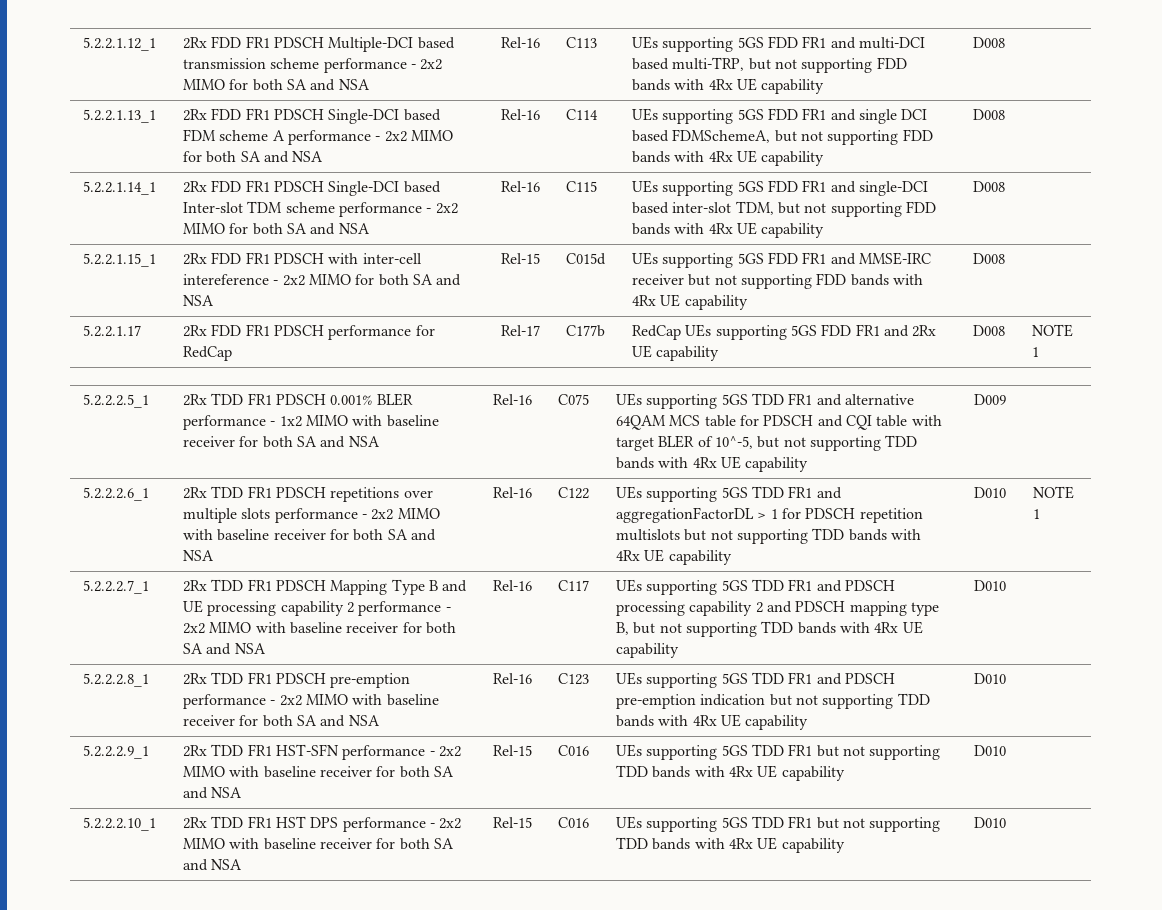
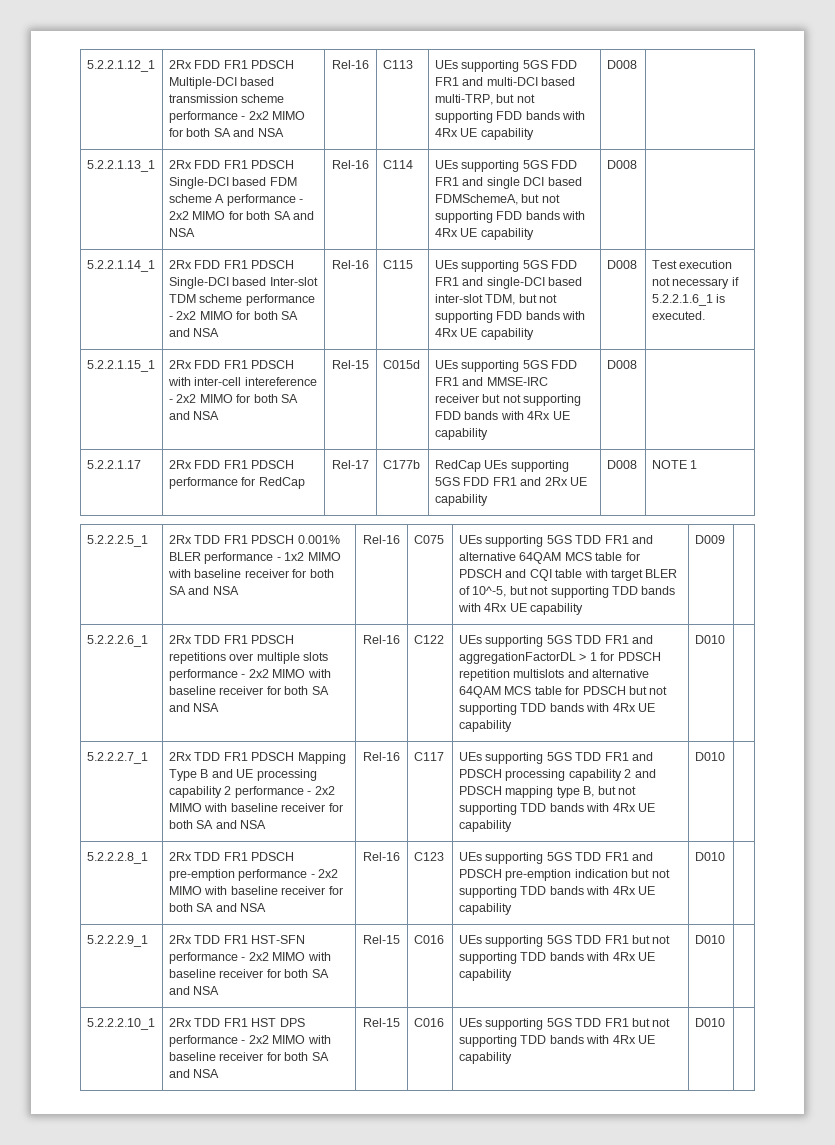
(1006, 186) none -> [651,260,733,269] [651,277,739,289] [651,294,726,306] [651,311,705,320] Test execution not necessary if 5.2.2.1.6_1 is executed.
(681, 535) none -> [567,669,650,678] [458,686,626,698] and alternative 64QAM MCS table for PDSCH
[1033,486,1075,499] [1033,509,1041,519] NOTE 1 -> (725, 639) none

